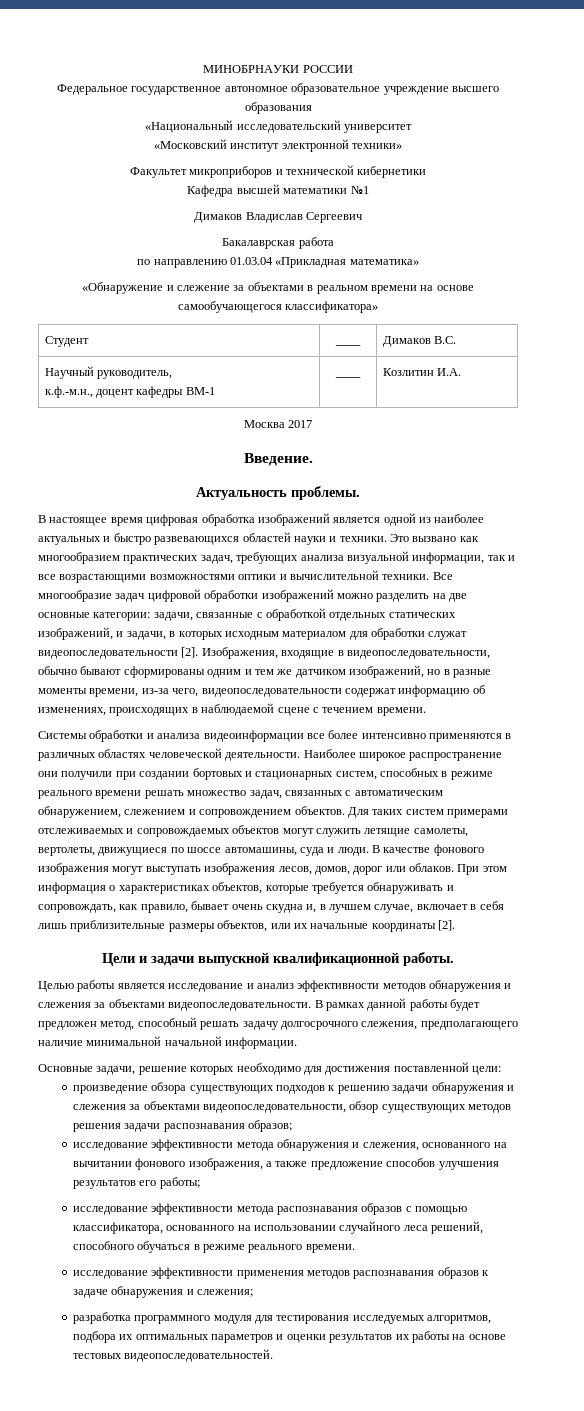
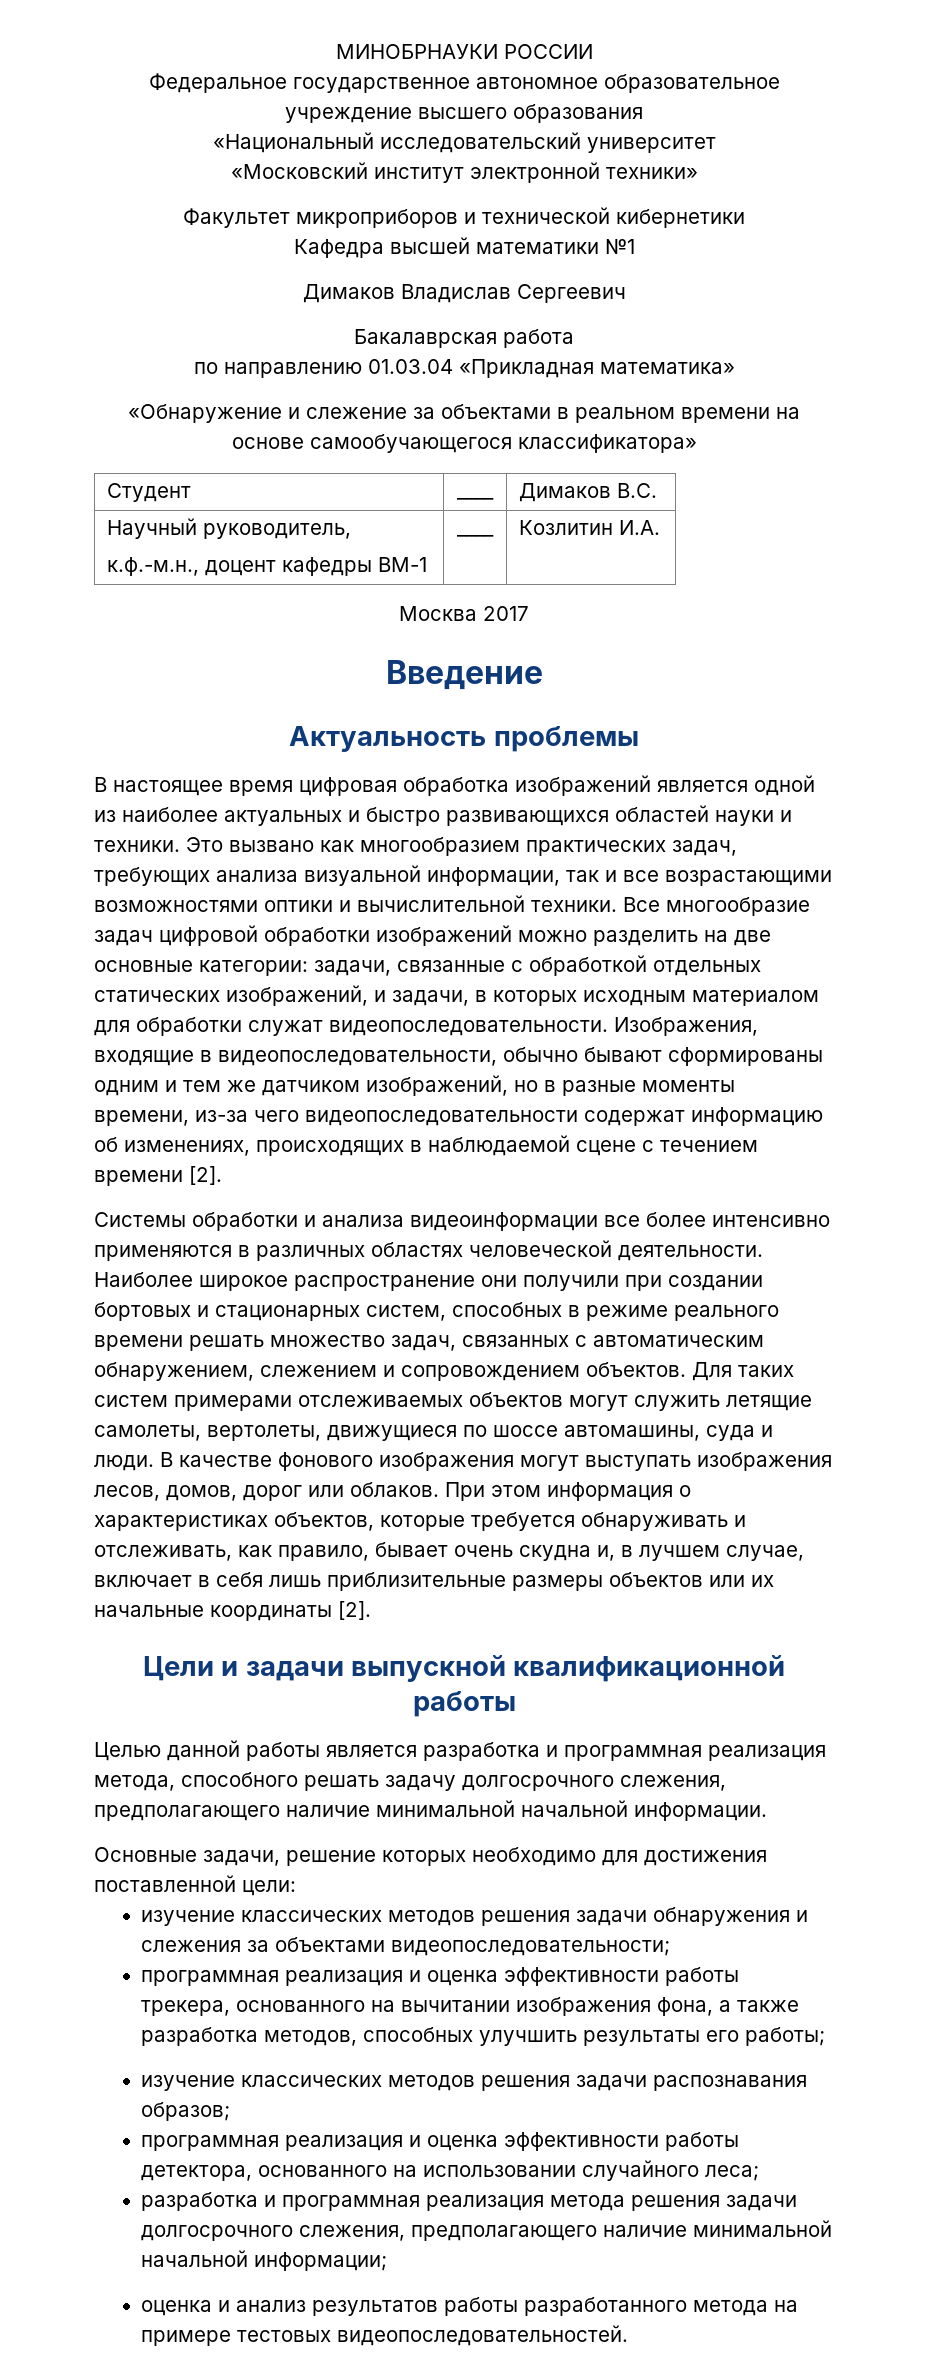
[243,453,313,466] Введение. -> [385,660,543,690] Введение
[291,486,360,500] проблемы. -> [493,726,639,752] проблемы
[154,536,240,545] развевающихся -> [446,810,609,826] развивающихся
[38,647,199,659] видеопоследовательности [2]. -> [329,1020,608,1036] видеопоследовательности.
[172,688,199,697] чего, -> [254,1110,299,1122] чего
[376,707,426,716] времени. -> [94,1166,222,1186] времени [2].
[126,828,230,837] и сопровождаемых -> (463, 1401) none
[38,904,116,913] сопровождать, -> [94,1545,232,1561] отслеживать,
[217,920,268,932] объектов, -> [609,1572,703,1587] объектов
[403,952,454,966] работы. -> [412,1691,516,1717] работы
(74, 986) none -> [167,1740,240,1761] данной
[168,980,512,992] [38,998,480,1011] [38,1017,197,1030] исследование и анализ эффективности методов обнаружения и слежения за объектами видеопоследовательности. В рамках данной работы будет предложен метод, способный -> [423,1742,826,1761] [94,1772,298,1791] разработка и программная реализация метода, способного
[72,1082,389,1094] произведение обзора существующих подходов к решению -> [141,1910,571,1926] изучение классических методов решения
[203,1101,466,1113] видеопоследовательности, обзор существующих -> [391,1940,671,1956] [141,1967,740,1986] [141,1997,800,2016] [141,2027,826,2046] [141,2075,383,2091] видеопоследовательности; // программная реализация и оценка эффективности работы трекера, основанного на вычитании изображения фона, а также разработка методов, способных улучшить результаты его работы; // изучение классических
[72,1139,507,1151] [72,1158,499,1170] [72,1177,200,1189] [72,1203,468,1215] [72,1221,484,1234] [72,1241,355,1253] [72,1267,490,1279] [72,1286,254,1298] [72,1312,492,1324] [72,1331,506,1343] исследование эффективности метода обнаружения и слежения, основанного на вычитании фонового изображения, а также предложение способов улучшения результатов его работы; // исследование эффективности метода распознавания образов с помощью классификатора, основанного на использовании случайного леса решений, способного обучаться в режиме реального времени. // исследование эффективности применения методов распознавания образов к задаче обнаружения и слежения; // разработка программного модуля для тестирования исследуемых алгоритмов, подбора их оптимальных параметров и оценки результатов их работы на основе -> [141,2132,740,2151] [141,2160,760,2181] [141,2192,798,2211] [141,2220,833,2241] [141,2250,388,2271] [141,2297,799,2316] [141,2330,232,2346] программная реализация и оценка эффективности работы детектора, основанного на использовании случайного леса; // разработка и программная реализация метода решения задачи долгосрочного слежения, предполагающего наличие минимальной начальной информации; // оценка и анализ результатов работы разработанного метода на примере

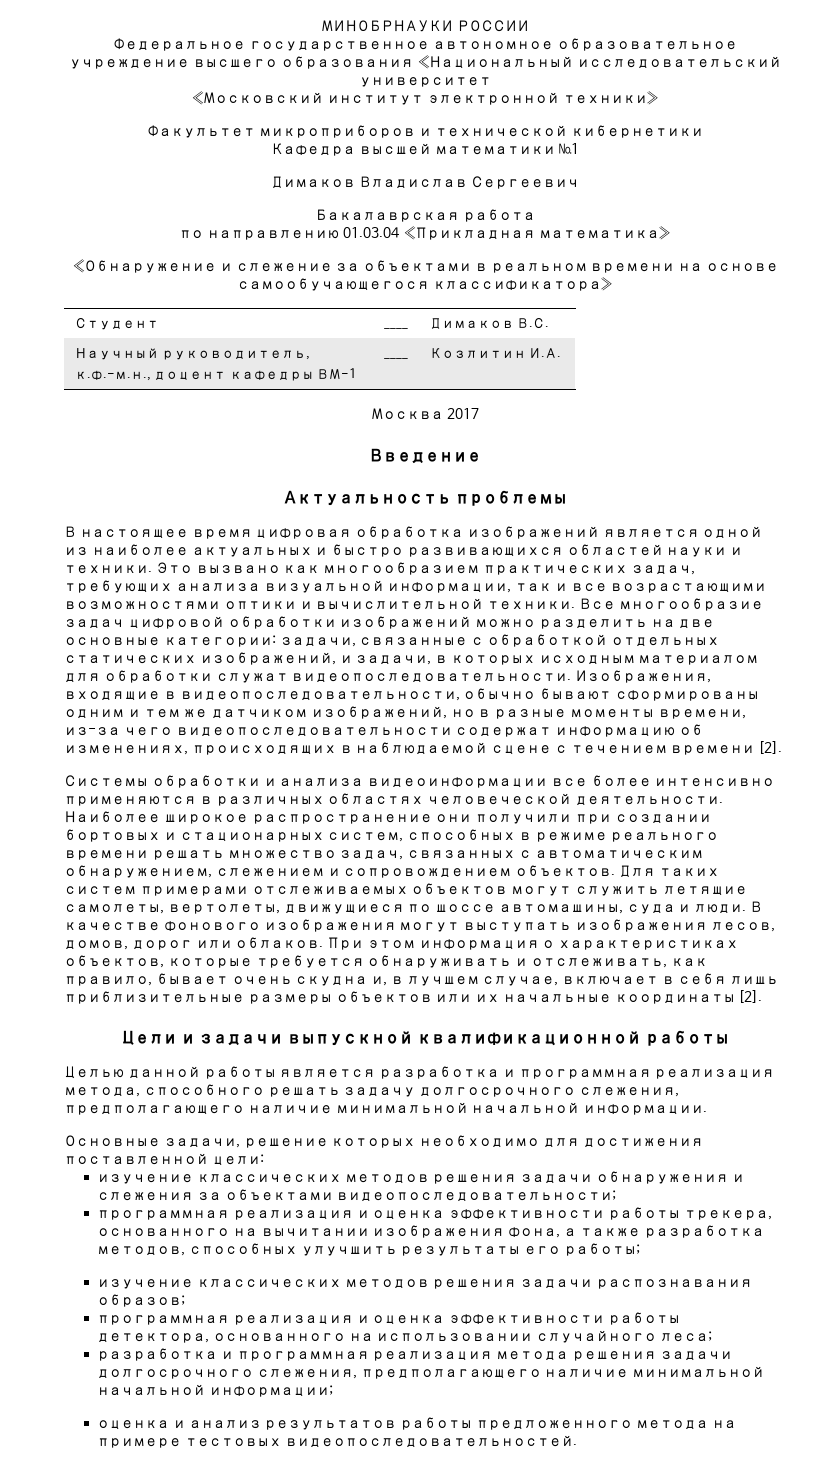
(643, 113) // -> (413, 62) none
[524,2297,688,2316] разработанного -> [475,1420,632,1430] предложенного

